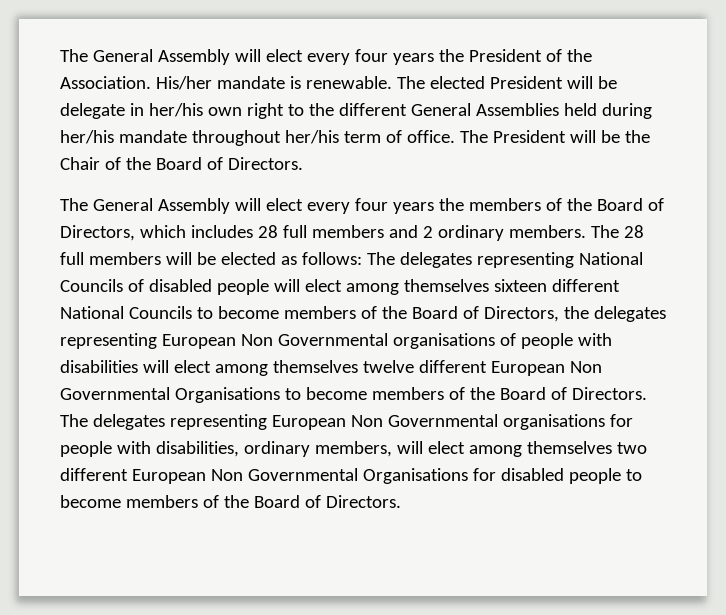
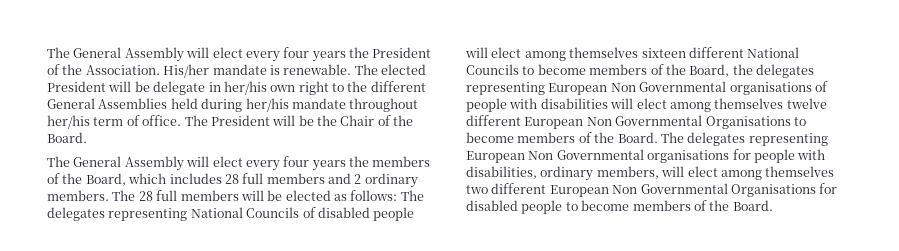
[155,157,303,170] Board of Directors. -> [47,132,87,143] Board.
[596,198,664,211] [60,225,135,241] Board of Directors, -> [85,173,126,186] Board,
[411,306,559,322] Board of Directors, -> [689,64,730,77] Board,
[499,387,647,400] Board of Directors. -> [617,132,658,143] Board.
[253,495,401,508] Board of Directors. -> [732,200,773,211] Board.

